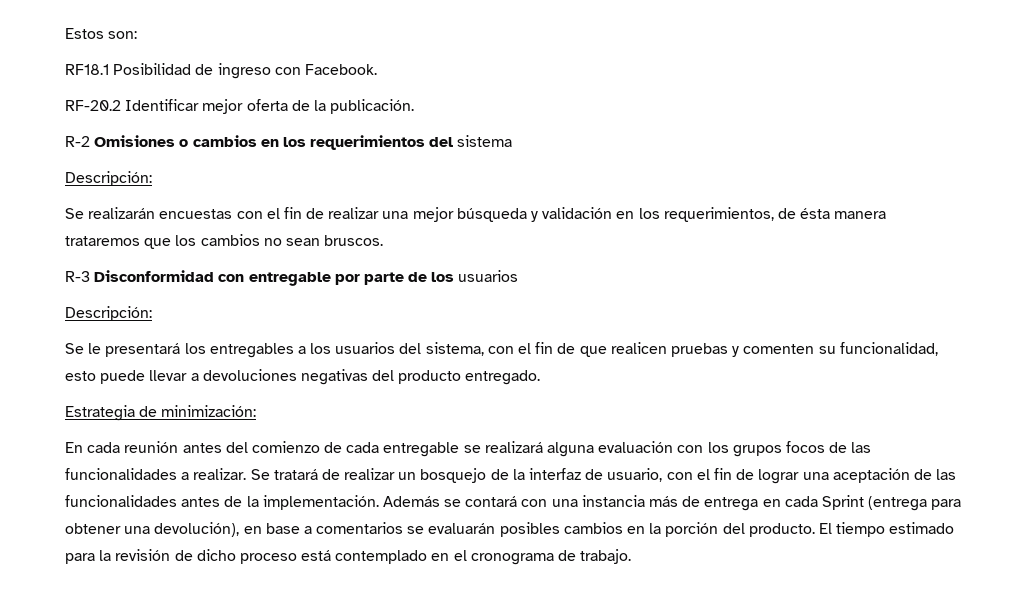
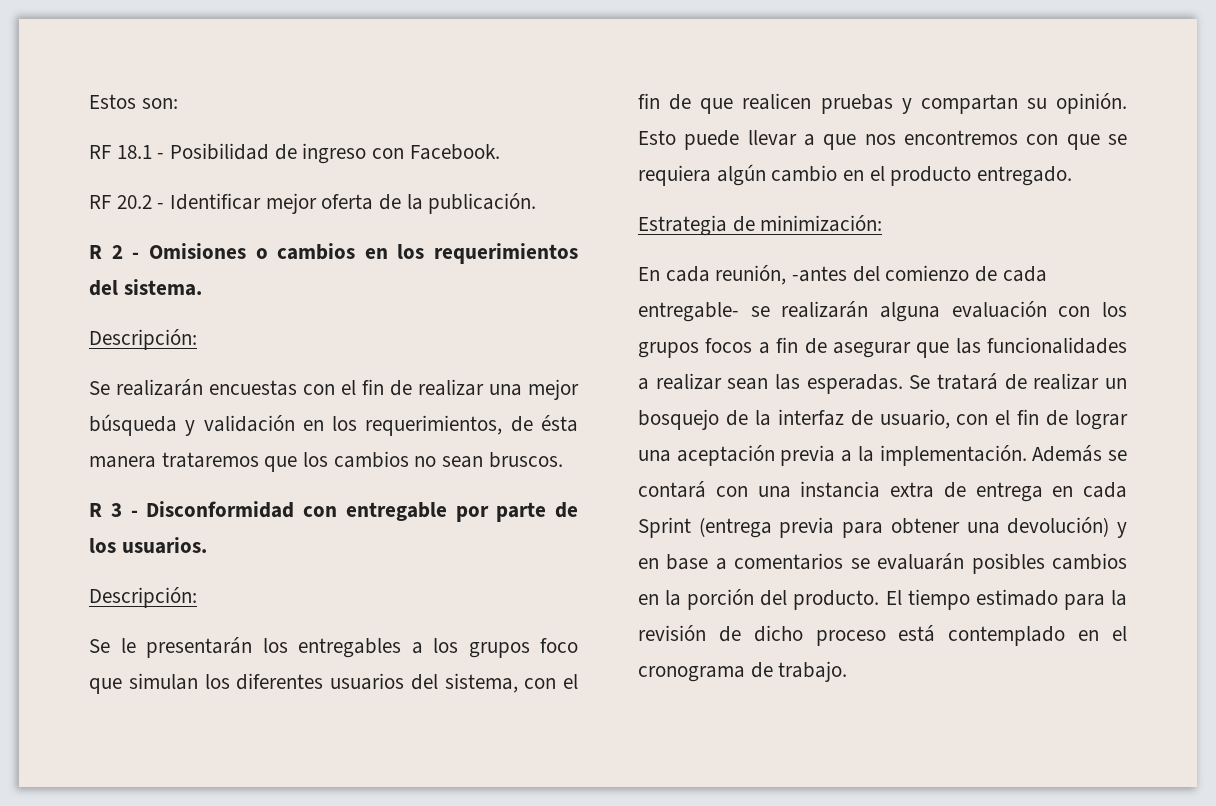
[65,64,109,75] RF18.1 -> [89,145,165,159] RF 18.1 -
[65,100,121,111] RF-20.2 -> [89,195,165,209] RF 20.2 -
[65,136,90,147] R-2 -> [89,245,140,259] R 2 -
[457,135,513,147] sistema -> [123,279,202,296] sistema.
[65,271,90,282] R-3 -> [89,503,138,517] R 3 -
[458,270,519,282] usuarios -> [121,537,207,554] usuarios.
[105,343,181,357] presentará -> [146,637,252,658] presentarán
(332, 348) none -> [468,638,578,658] [89,673,324,694] grupos foco que simulan los diferentes
[743,342,938,356] [65,369,395,385] comenten su funcionalidad, esto puede llevar a devoluciones negativas del -> [920,93,1127,114] [638,130,1127,150] [638,164,885,186] compartan su opinión. Esto puede llevar a que nos encontremos con que se requiera algún cambio en el
[124,441,222,453] reunión antes -> [715,265,848,285] reunión, -antes
[383,441,543,457] entregable se realizará -> [638,301,869,322] entregable- se realizarán
[829,442,872,453] [65,468,247,480] de las funcionalidades a realizar. -> [758,337,1127,358] [638,373,903,394] a fin de asegurar que las funcionalidades a realizar sean las esperadas.
[913,469,957,480] [65,495,243,507] de las funcionalidades antes de -> [780,445,853,466] previa a
[649,496,679,507] más -> [890,482,934,498] extra
(928, 503) none -> [779,517,835,538] previa
[154,522,240,537] devolución), -> [1007,517,1127,538] devolución) y

